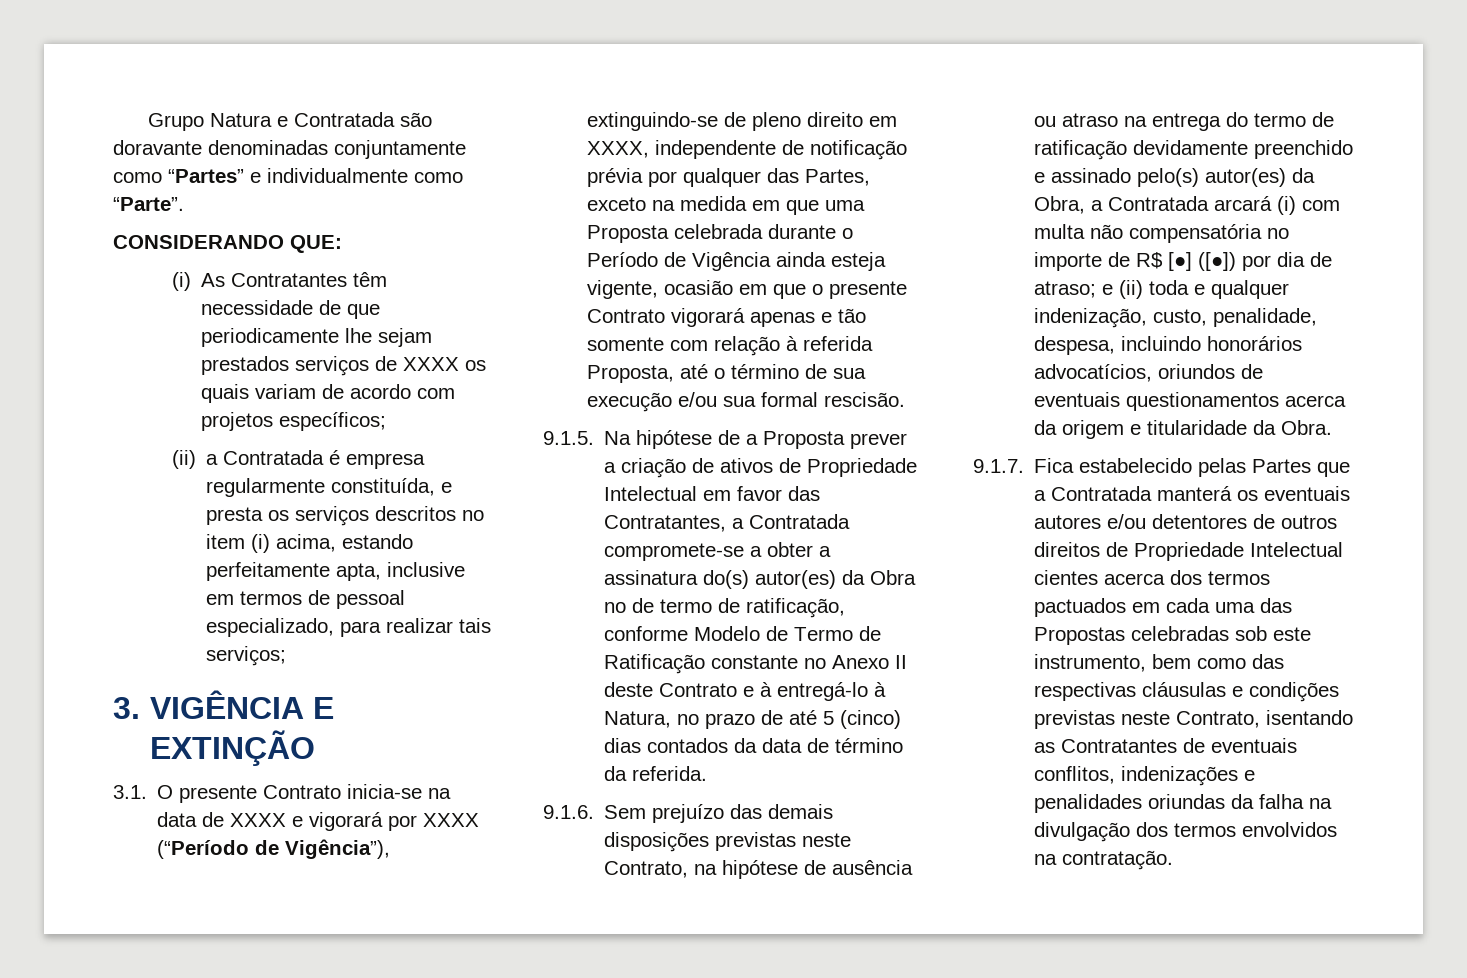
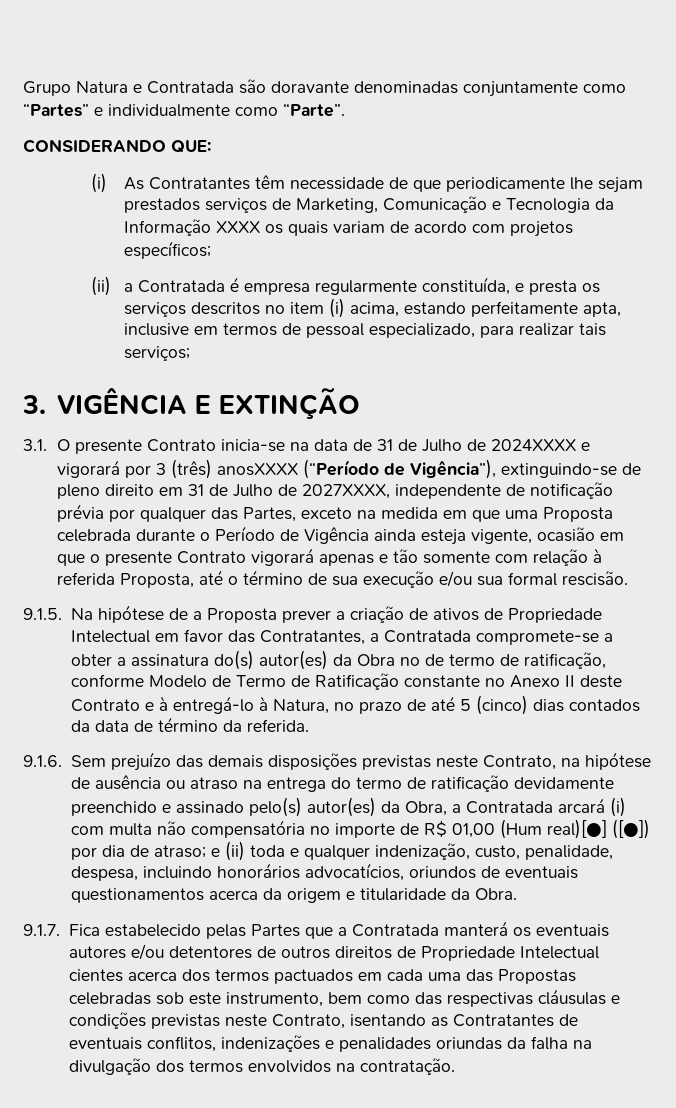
(398, 363) none -> [296,196,615,213] [124,219,212,236] Marketing, Comunicação e Tecnologia da Informação
[230,812,480,831] XXXX e vigorará por XXXX -> [376,439,590,452] [56,459,298,479] 31 de Julho de 2024XXXX e vigorará por 3 (três) anosXXXX
[587,141,650,158] XXXX, -> [187,484,390,499] 31 de Julho de 2027XXXX,
[1168,252,1193,271] [●] -> [451,819,607,839] 01,00 (Hum real)[●]

